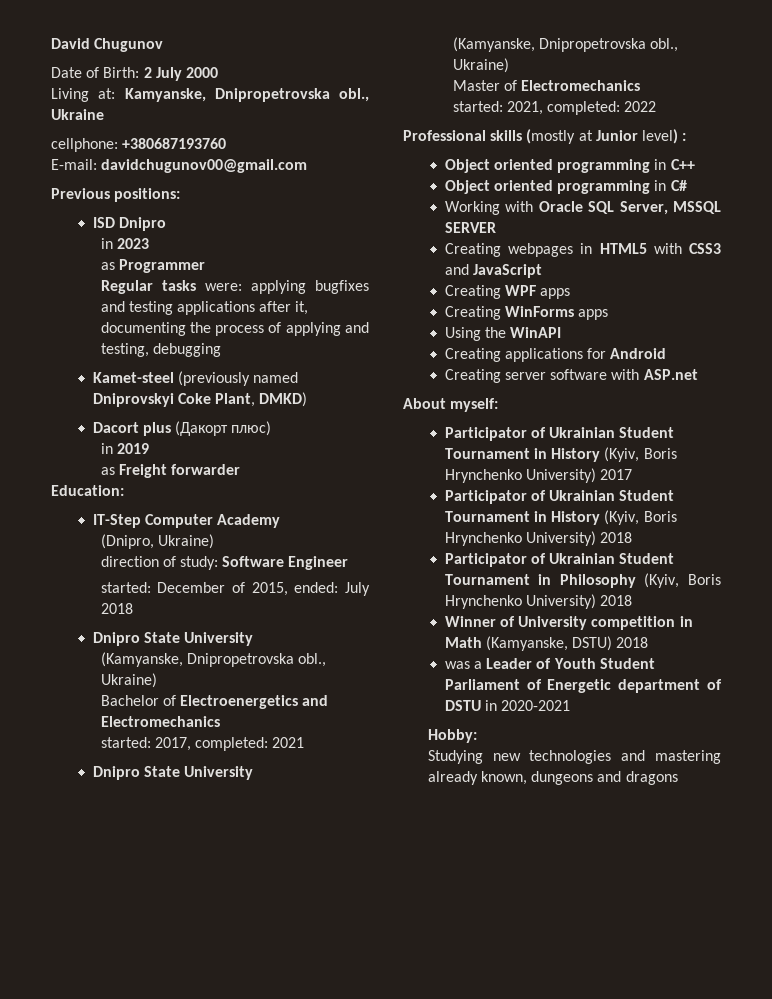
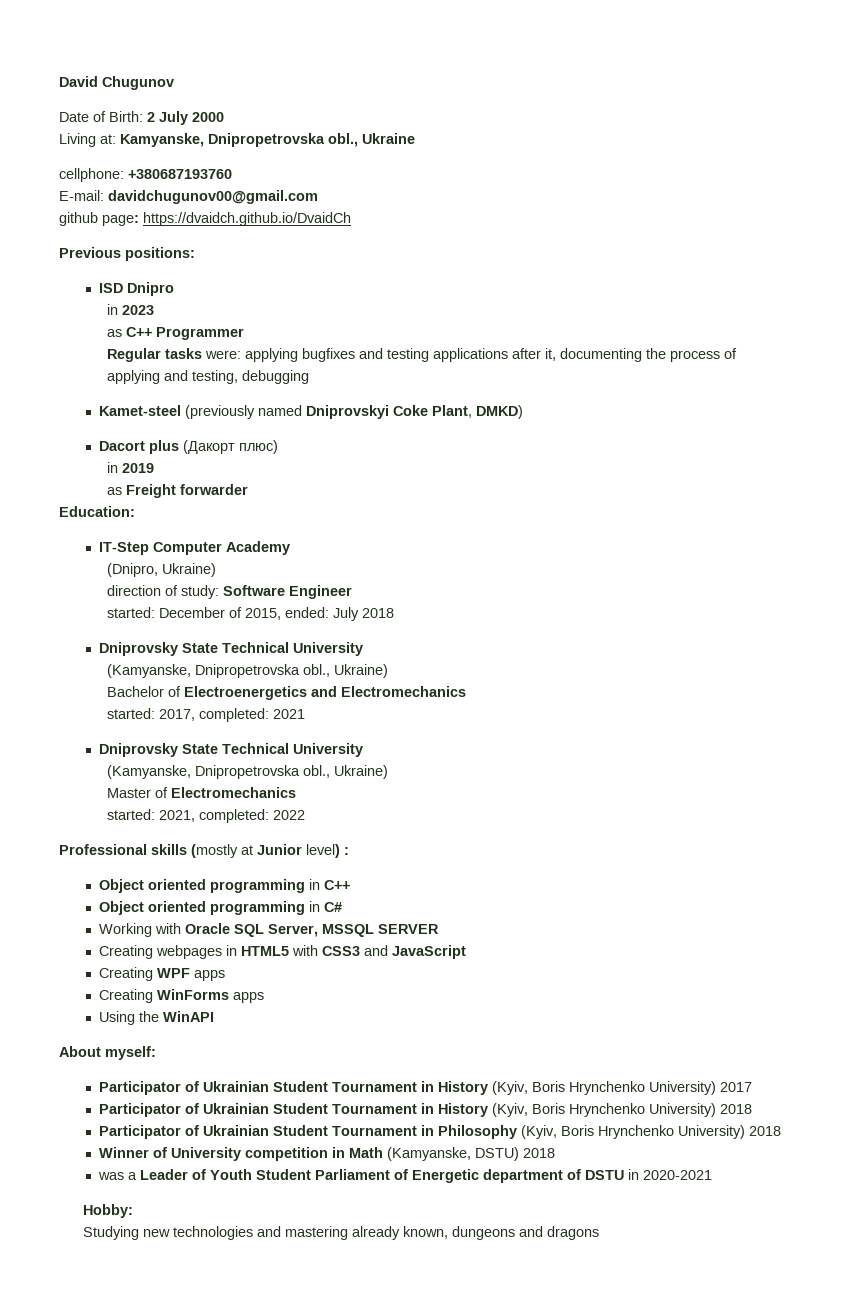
(308, 166) none -> [59,212,351,226] // github page: https://dvaidch.github.io/DvaidCh
(115, 266) none -> [125,327,152,337] C++
[92,632,181,646] Dnipro State -> [98,642,289,656] Dniprovsky State Technical
[92,766,181,780] Dnipro State -> [98,743,289,757] Dniprovsky State Technical
[444,348,667,362] [444,369,698,383] // Creating applications for Android // Creating server software with ASP.net -> (214, 1016) none

